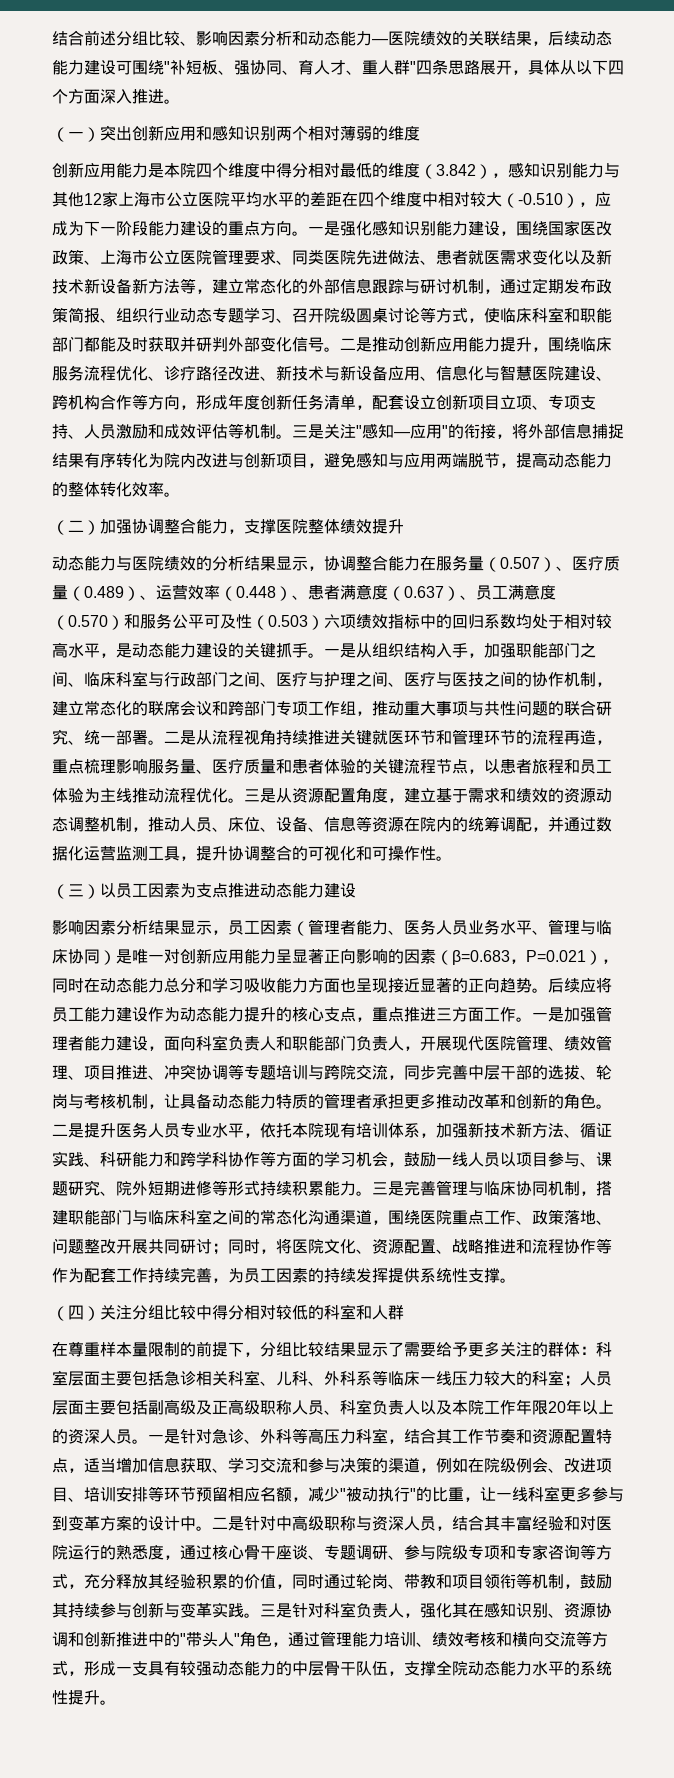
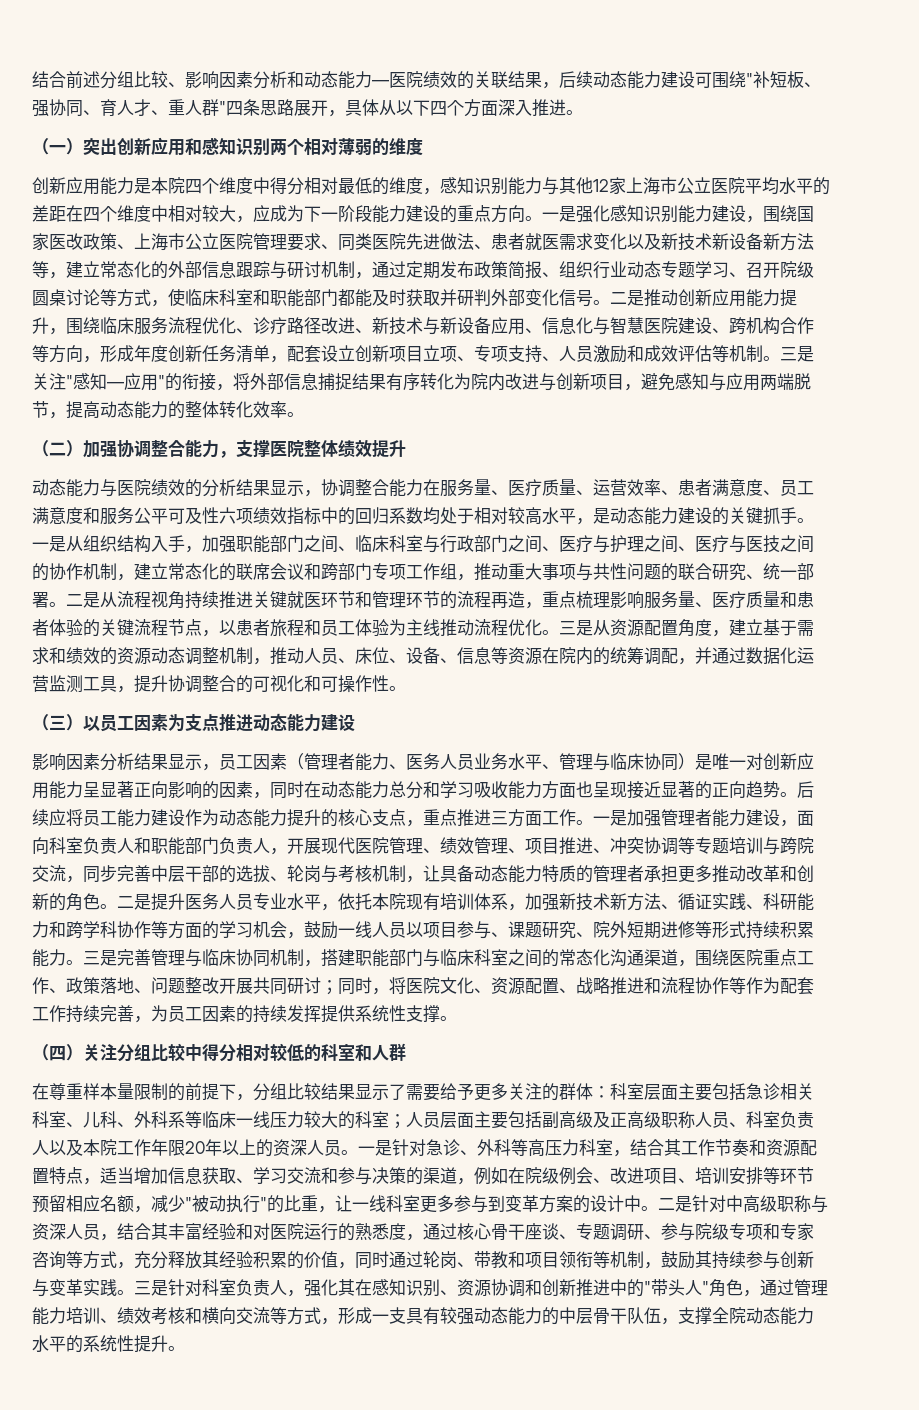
[420,164,492,179] （3.842） -> (423, 185) none
[502,193,579,208] （-0.510） -> (236, 213) none
[484,555,620,572] [52,585,140,601] （0.507）、医疗质量（0.489） -> [491,479,576,497] 、医疗质量
[220,586,292,601] （0.448） -> (661, 487) none
[388,586,460,601] （0.637） -> (763, 487) none
[52,615,124,630] （0.570） -> (83, 515) none
[252,615,324,630] （0.503） -> (219, 515) none
[436,950,602,965] （β=0.683，P=0.021） -> (253, 789) none

